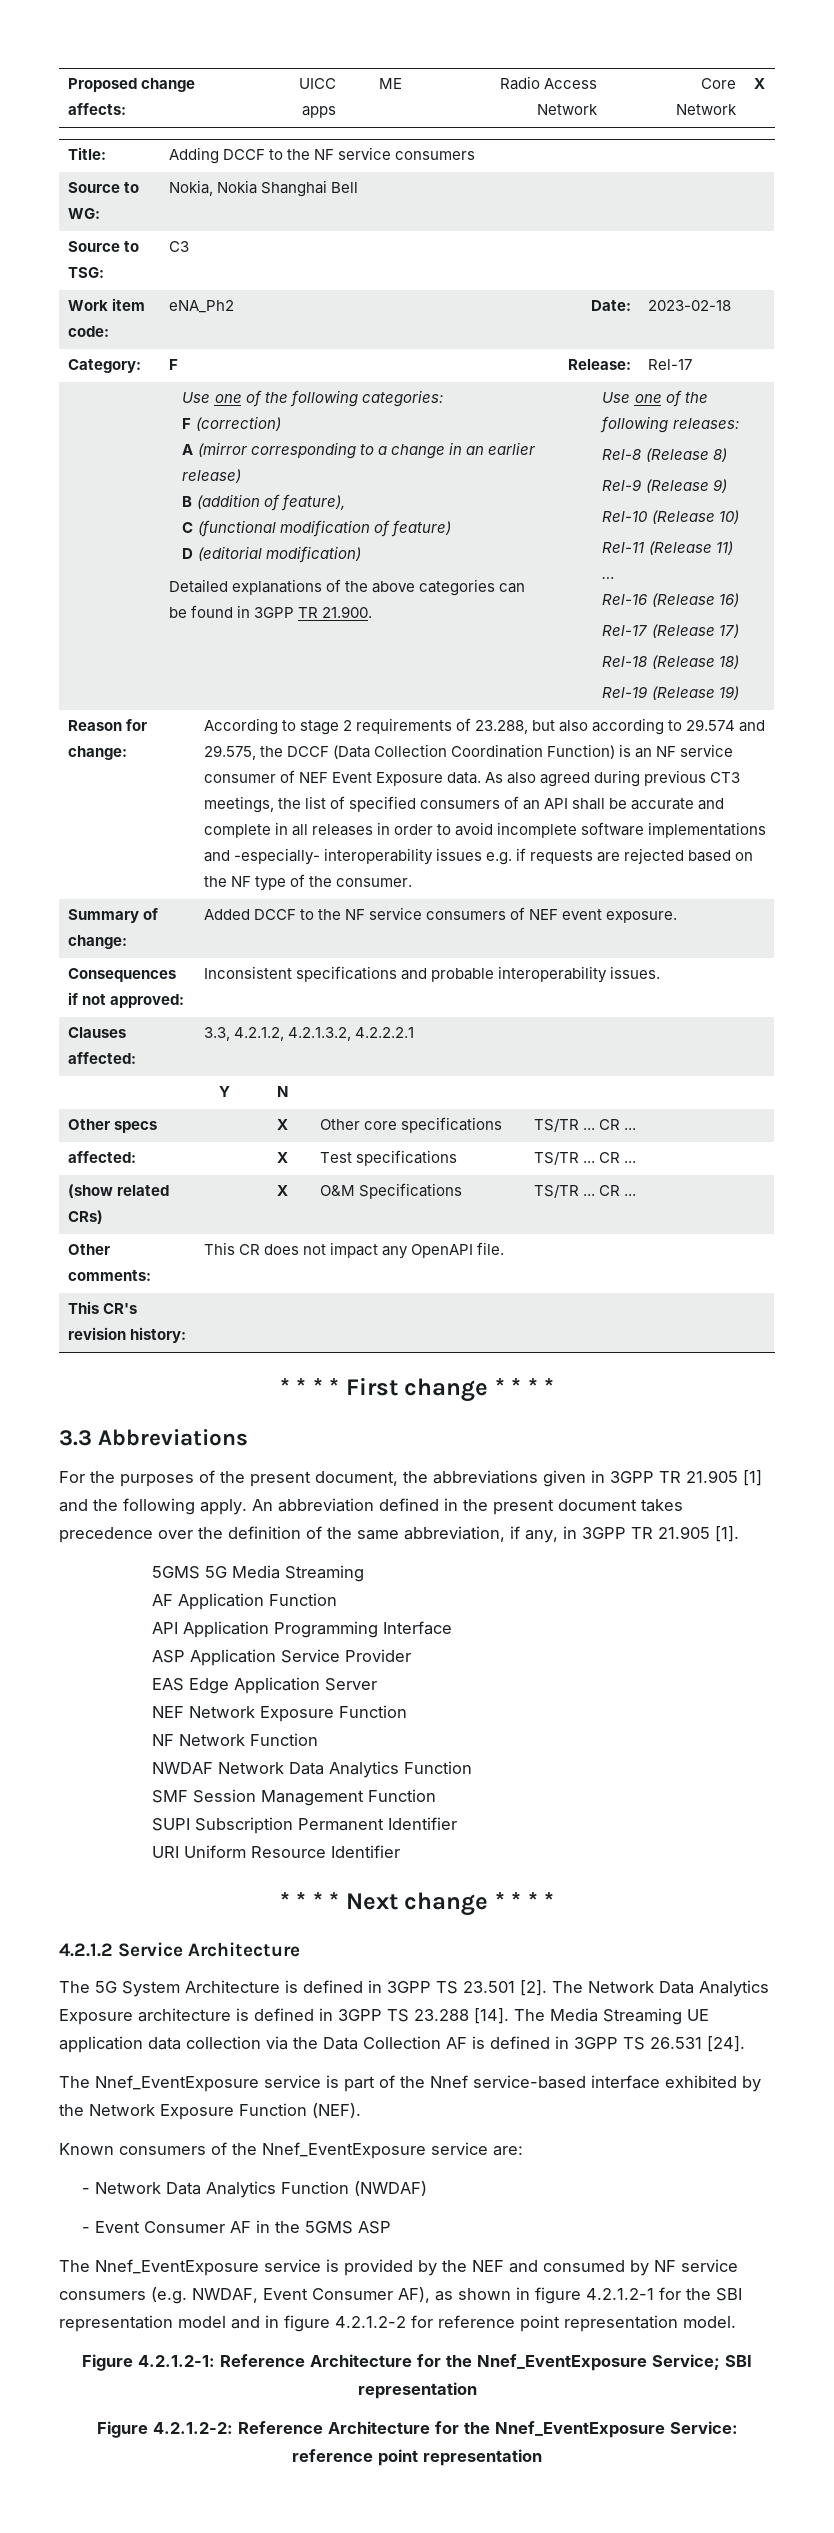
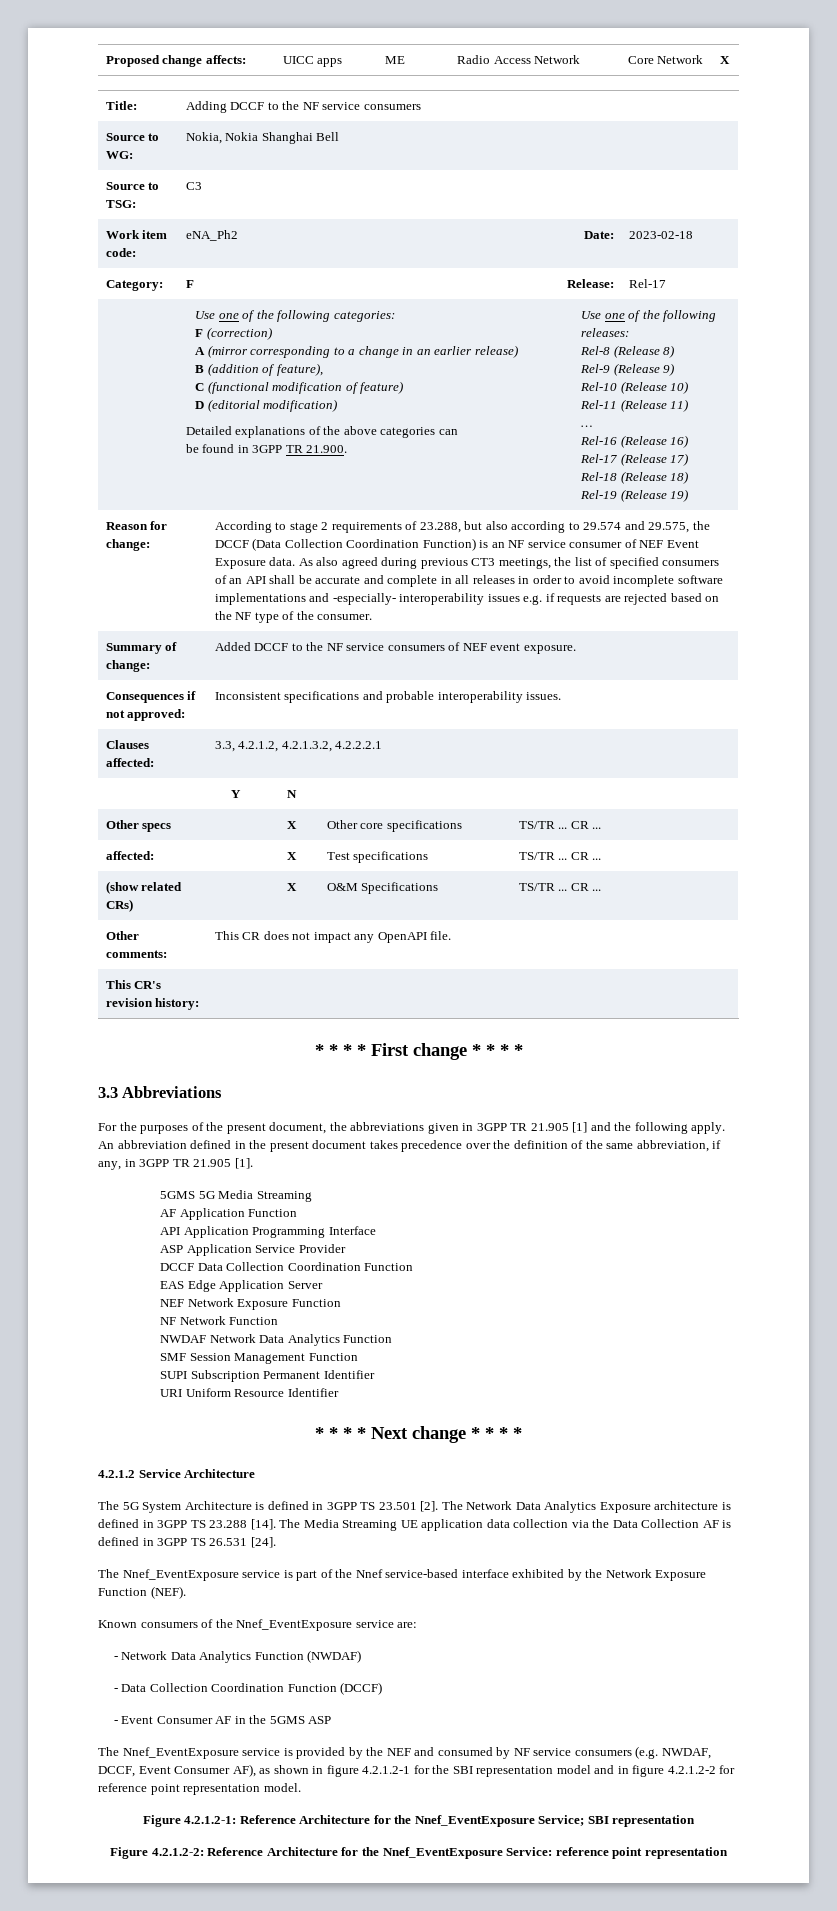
(411, 1655) none -> [160,1262,414,1271] // DCCF Data Collection Coordination Function
(428, 2188) none -> [113,1682,383,1695] // - Data Collection Coordination Function (DCCF)
(258, 2295) none -> [98,1766,135,1777] DCCF,

